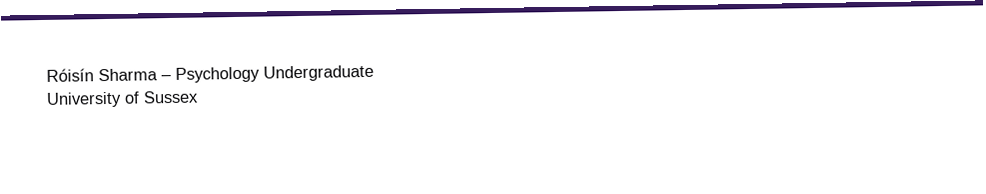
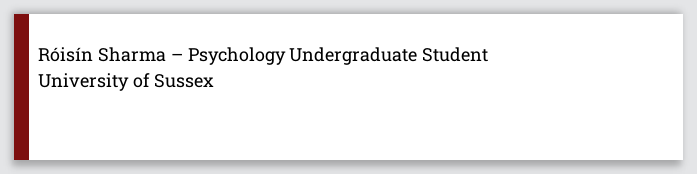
(374, 73) none -> [422,47,489,62] Student

